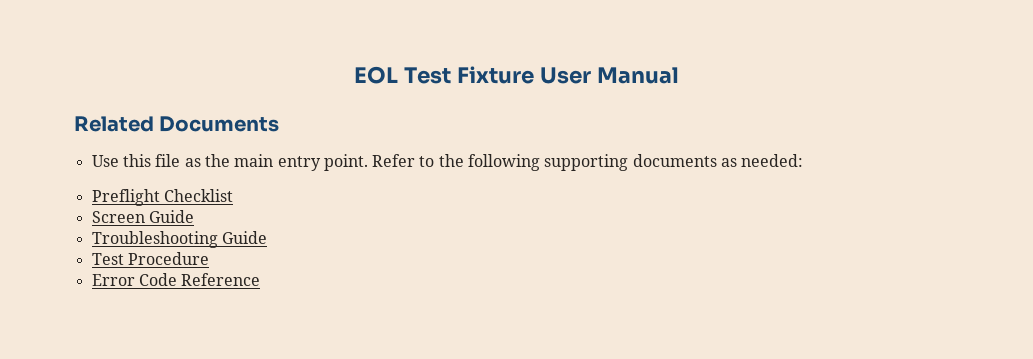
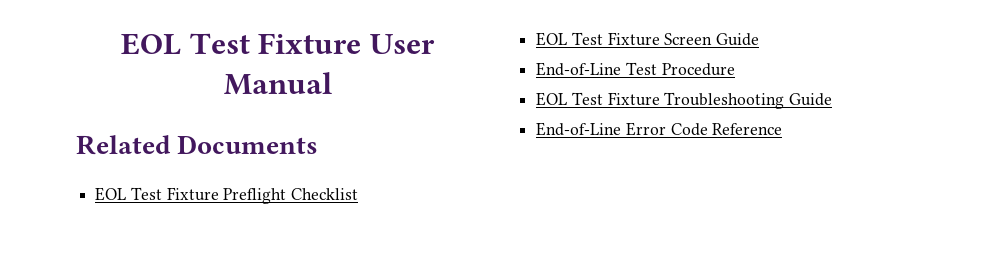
[91,154,804,171] Use this file as the main entry point. Refer to the following supporting documents as needed: // -> [95,187,219,201] EOL Test Fixture
(233, 195) none -> [536,32,660,46] EOL Test Fixture
(194, 216) none -> [536,62,735,76] [536,92,660,106] End-of-Line Test Procedure // EOL Test Fixture
[91,252,209,265] Test Procedure // -> [536,122,622,136] End-of-Line

